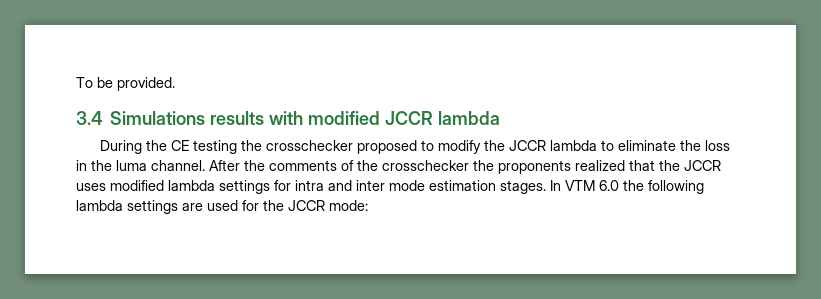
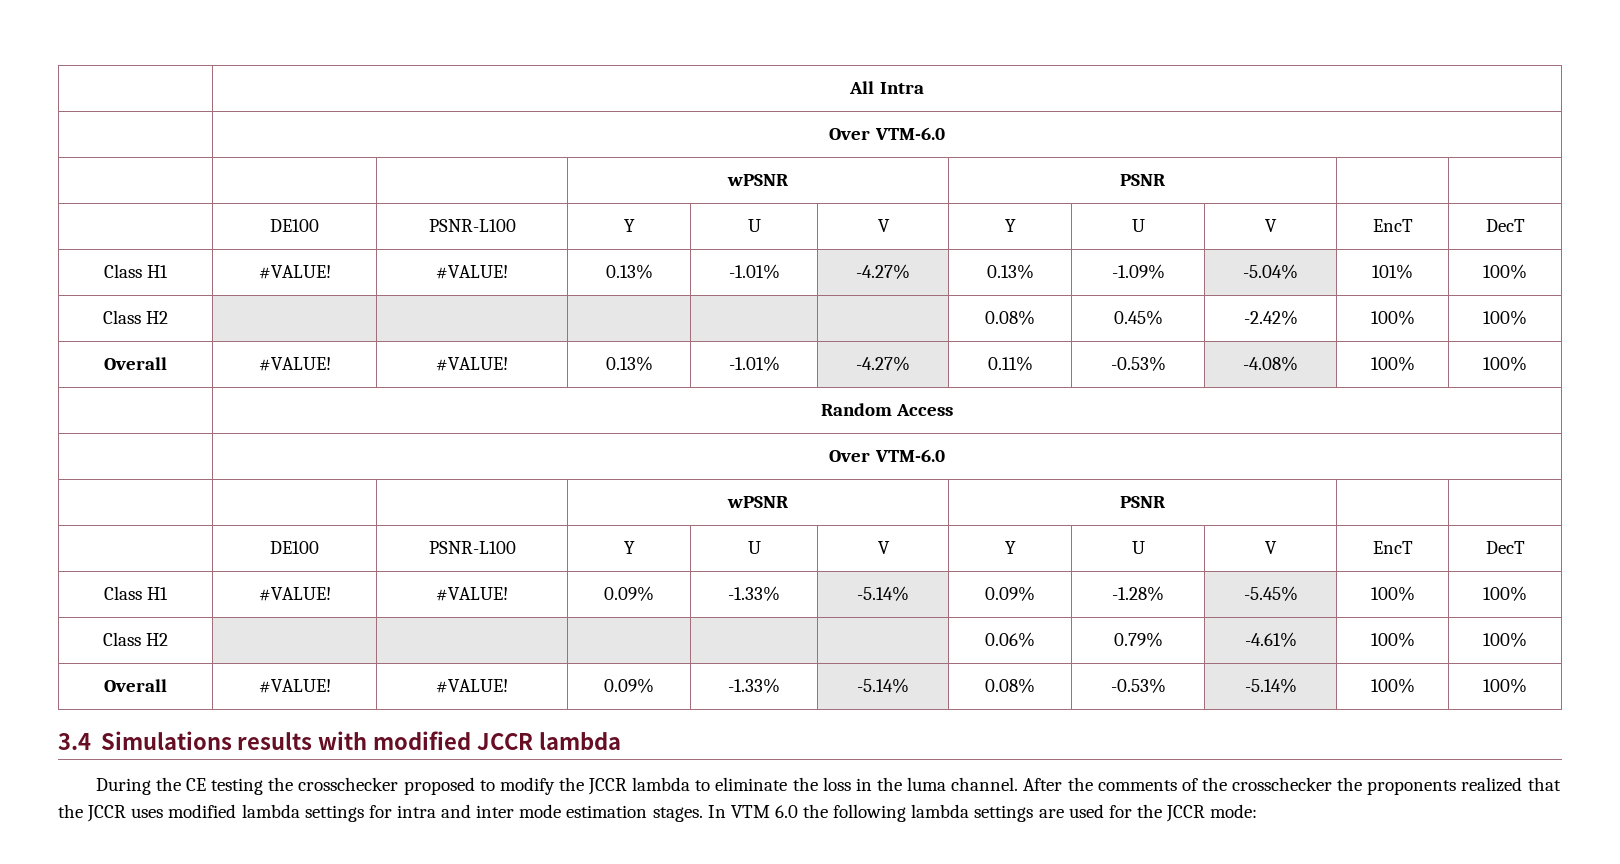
[76,77,175,91] To be provided. -> [849,81,924,94] [829,127,945,140] [727,174,788,186] [1120,174,1165,186] [270,219,319,232] [428,219,516,232] [623,219,635,232] [747,219,761,232] [877,219,890,232] [1004,219,1016,232] [1131,219,1145,232] [1265,219,1277,232] [1372,219,1413,232] [1485,219,1525,232] [103,264,169,278] [258,265,331,279] [436,265,508,279] [605,264,653,279] [728,264,780,279] [856,264,910,279] [986,264,1034,279] [1111,264,1165,279] [1243,264,1298,279] [1372,264,1413,279] [1483,264,1527,279] [102,310,169,324] [985,310,1035,325] [1113,310,1163,325] [1243,310,1298,325] [1370,310,1415,325] [1483,310,1527,325] [104,357,167,370] [258,357,331,371] [436,357,508,371] [605,356,653,371] [728,356,780,371] [856,356,910,371] [987,356,1033,371] [1110,356,1166,371] [1243,356,1298,371] [1370,356,1415,371] [1483,356,1527,371] [820,403,954,416] [829,449,945,462] [727,496,788,508] [1120,496,1165,508] [270,541,319,554] [428,541,516,554] [623,541,635,554] [747,541,761,554] [877,541,890,554] [1004,541,1016,554] [1131,541,1145,554] [1265,541,1277,554] [1372,541,1413,554] [1485,541,1525,554] [103,586,169,600] [258,587,331,601] [436,587,508,601] [604,586,654,601] [728,586,780,601] [857,586,909,601] [985,586,1035,601] [1112,586,1164,601] [1243,586,1298,601] [1370,586,1415,601] [1483,586,1527,601] [102,632,169,646] [985,632,1035,647] [1113,632,1163,647] [1244,632,1297,647] [1370,632,1415,647] [1483,632,1527,647] [104,679,167,692] [258,679,331,693] [436,679,508,693] [604,678,654,693] [728,678,780,693] [857,678,909,693] [985,678,1035,693] [1110,678,1166,693] [1244,678,1297,693] [1370,678,1415,693] [1483,678,1527,693] | All Intra // | Over VTM-6.0 // | | | wPSNR | PSNR | | // | DE100 | PSNR-L100 | Y | U | V | Y | U | V | EncT | DecT // Class H1 | #VALUE! | #VALUE! | 0.13% | -1.01% | -4.27% | 0.13% | -1.09% | -5.04% | 101% | 100% // Class H2 | | | | | | 0.08% | 0.45% | -2.42% | 100% | 100% // Overall | #VALUE! | #VALUE! | 0.13% | -1.01% | -4.27% | 0.11% | -0.53% | -4.08% | 100% | 100% // | Random Access // | Over VTM-6.0 // | | | wPSNR | PSNR | | // | DE100 | PSNR-L100 | Y | U | V | Y | U | V | EncT | DecT // Class H1 | #VALUE! | #VALUE! | 0.09% | -1.33% | -5.14% | 0.09% | -1.28% | -5.45% | 100% | 100% // Class H2 | | | | | | 0.06% | 0.79% | -4.61% | 100% | 100% // Overall | #VALUE! | #VALUE! | 0.09% | -1.33% | -5.14% | 0.08% | -0.53% | -5.14% | 100% | 100%

